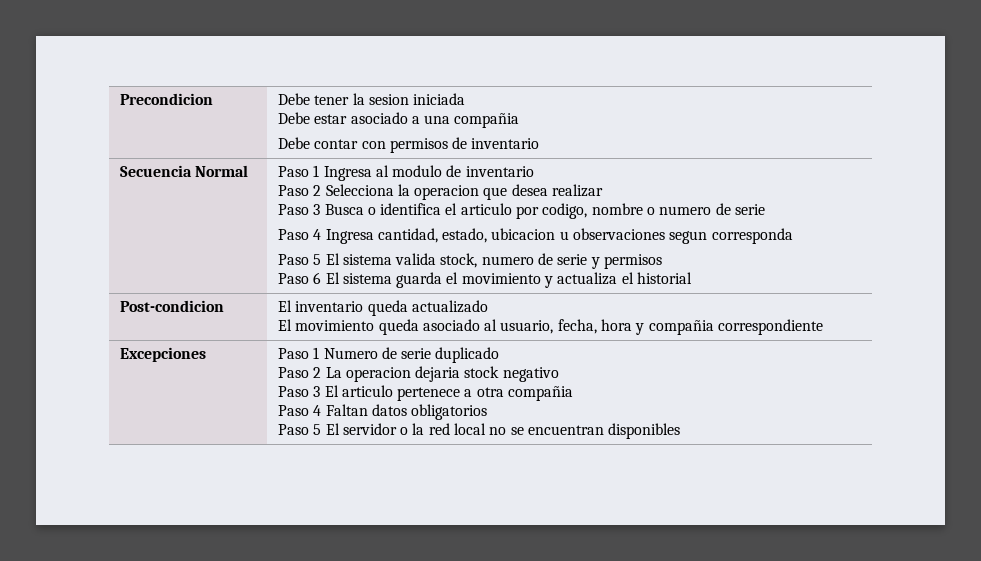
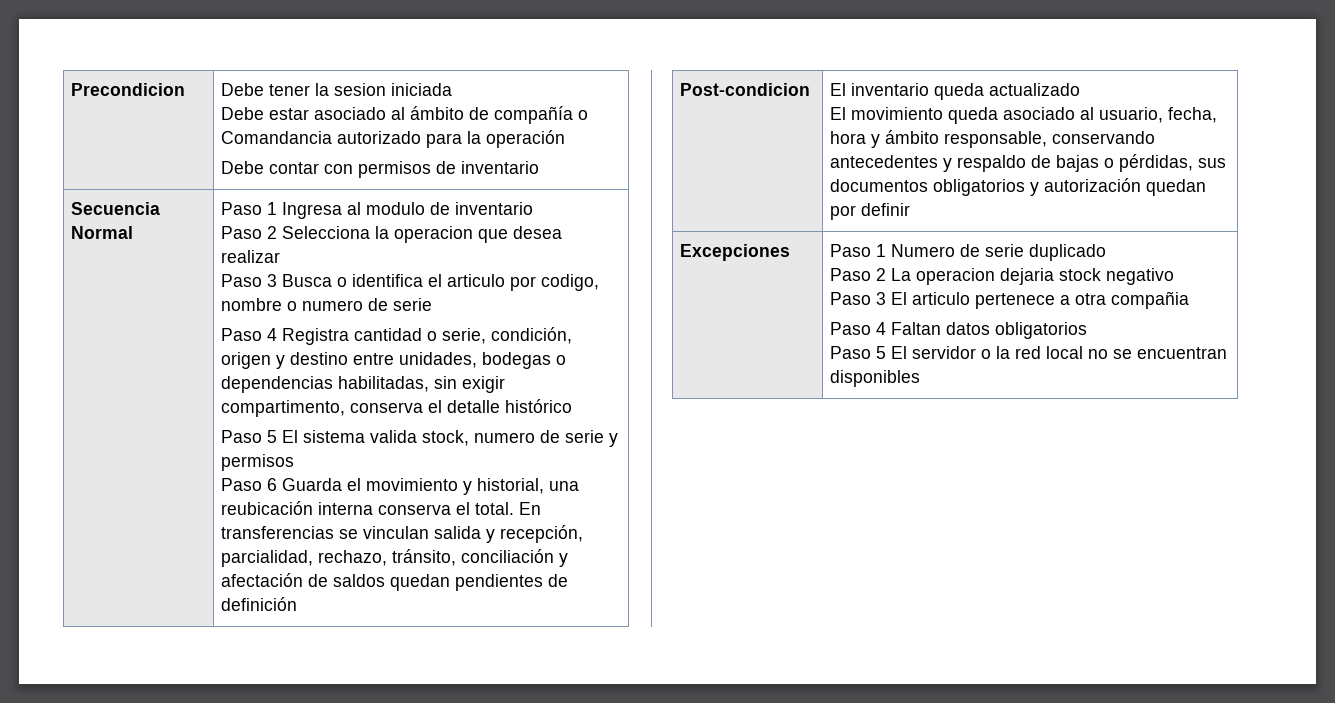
[411,113,520,128] a una compañia -> [391,106,589,124] [221,130,566,148] al ámbito de compañía o Comandancia autorizado para la operación
[325,228,793,244] Ingresa cantidad, estado, ubicacion u observaciones segun corresponda -> [282,327,573,345] [221,352,567,369] [221,376,506,393] [221,399,573,417] Registra cantidad o serie, condición, origen y destino entre unidades, bodegas o dependencias habilitadas, sin exigir compartimento, conserva el detalle histórico
[325,272,693,288] El sistema guarda el movimiento y actualiza el historial -> [282,478,580,495] [221,501,542,515] [221,525,584,543] [221,549,569,567] [221,573,569,591] [221,597,298,611] Guarda el movimiento y historial, una reubicación interna conserva el total. En transferencias se vinculan salida y recepción, parcialidad, rechazo, tránsito, conciliación y afectación de saldos quedan pendientes de definición
[648,319,824,335] compañia correspondiente -> [885,130,1156,148] [830,154,1227,172] [830,178,1207,196] [830,203,911,220] ámbito responsable, conservando antecedentes y respaldo de bajas o pérdidas, sus documentos obligatorios y autorización quedan por definir

